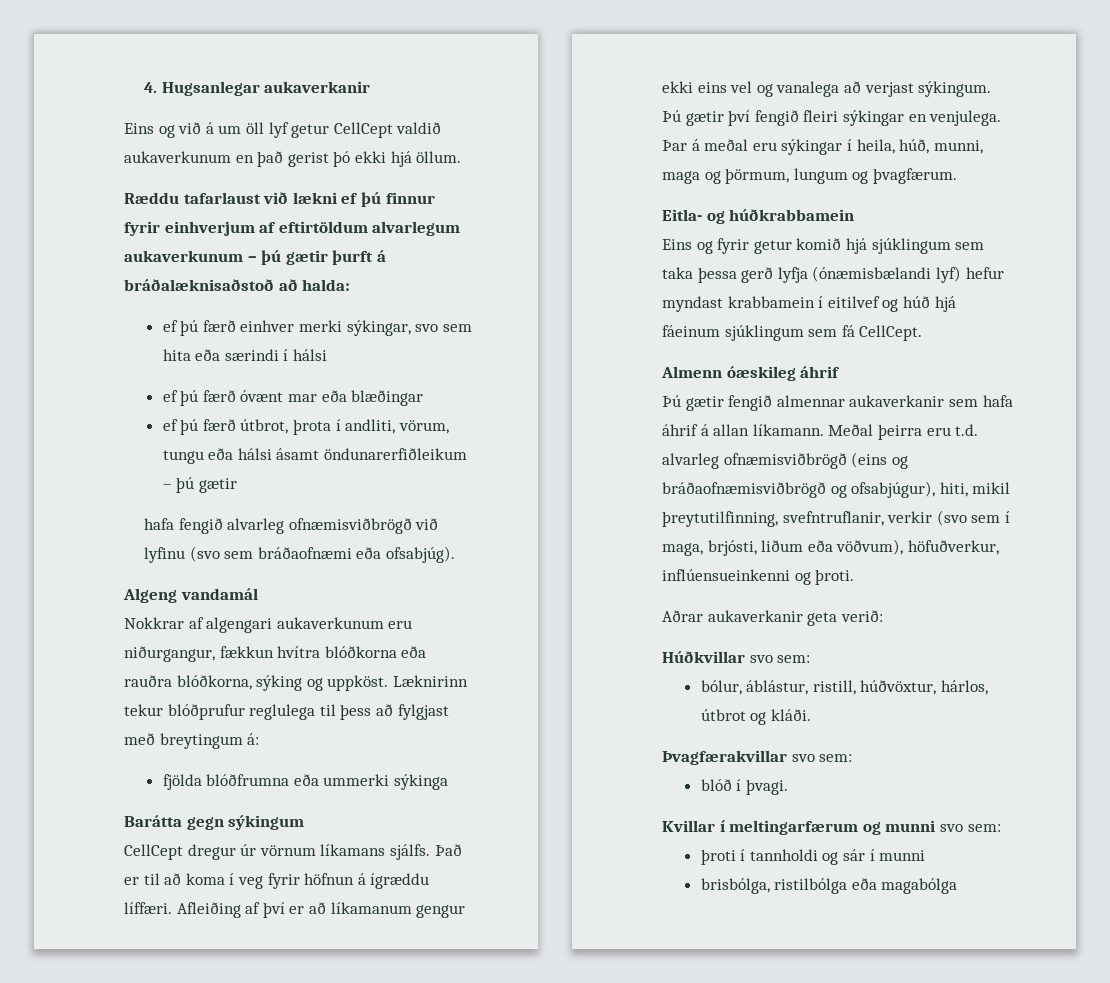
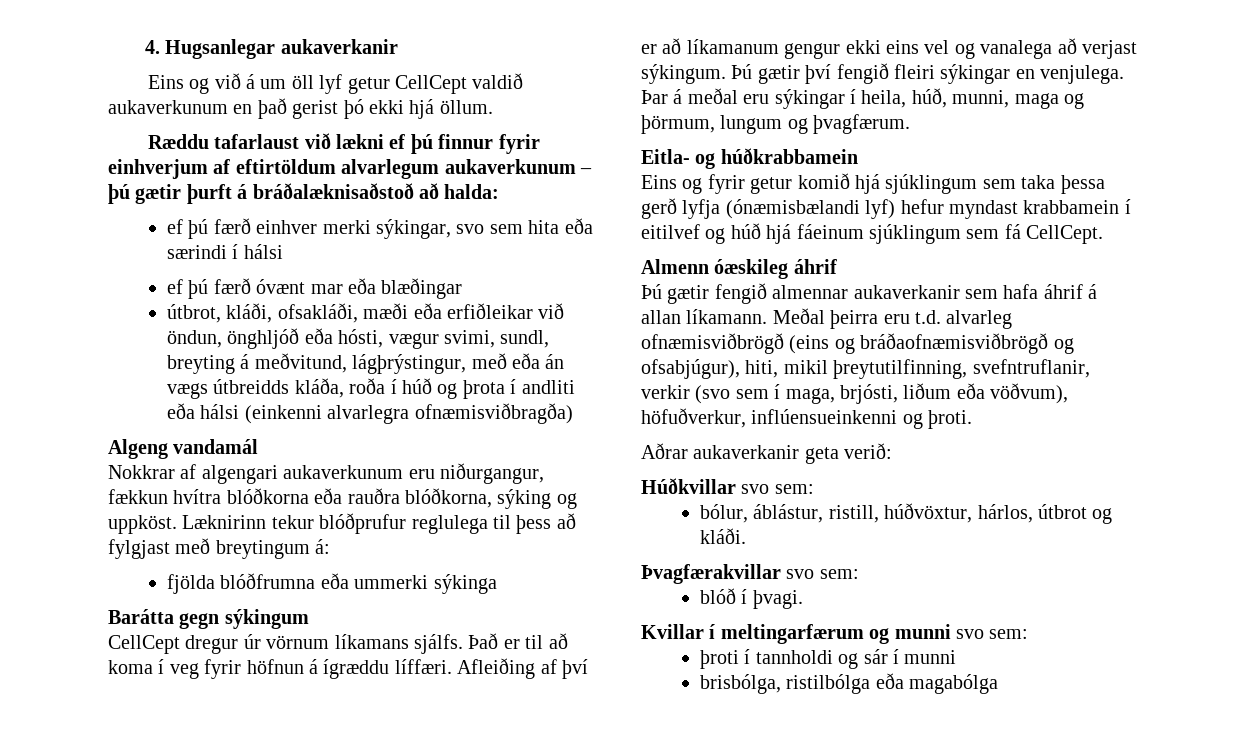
[162,419,449,435] [162,448,467,464] [162,477,237,493] [143,518,439,534] [143,546,455,563] ef þú færð útbrot, þrota í andliti, vörum, tungu eða hálsi ásamt öndunarerfiðleikum – þú gætir // hafa fengið alvarleg ofnæmisviðbrögð við lyfinu (svo sem bráðaofnæmi eða ofsabjúg). -> [167,303,565,323] [167,328,550,349] [167,353,565,374] [167,378,575,399] [167,403,573,424] útbrot, kláði, ofsakláði, mæði eða erfiðleikar við öndun, önghljóð eða hósti, vægur svimi, sundl, breyting á meðvitund, lágþrýstingur, með eða án vægs útbreidds kláða, roða í húð og þrota í andliti eða hálsi (einkenni alvarlegra ofnæmisviðbragða)

